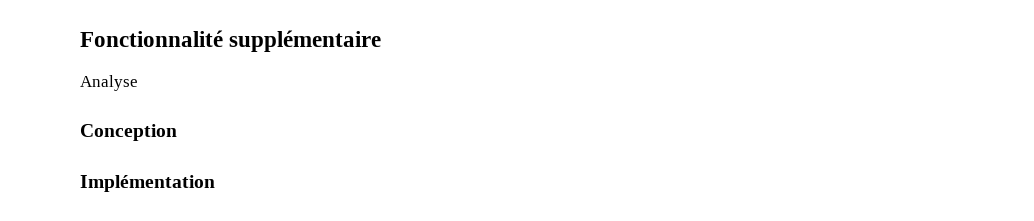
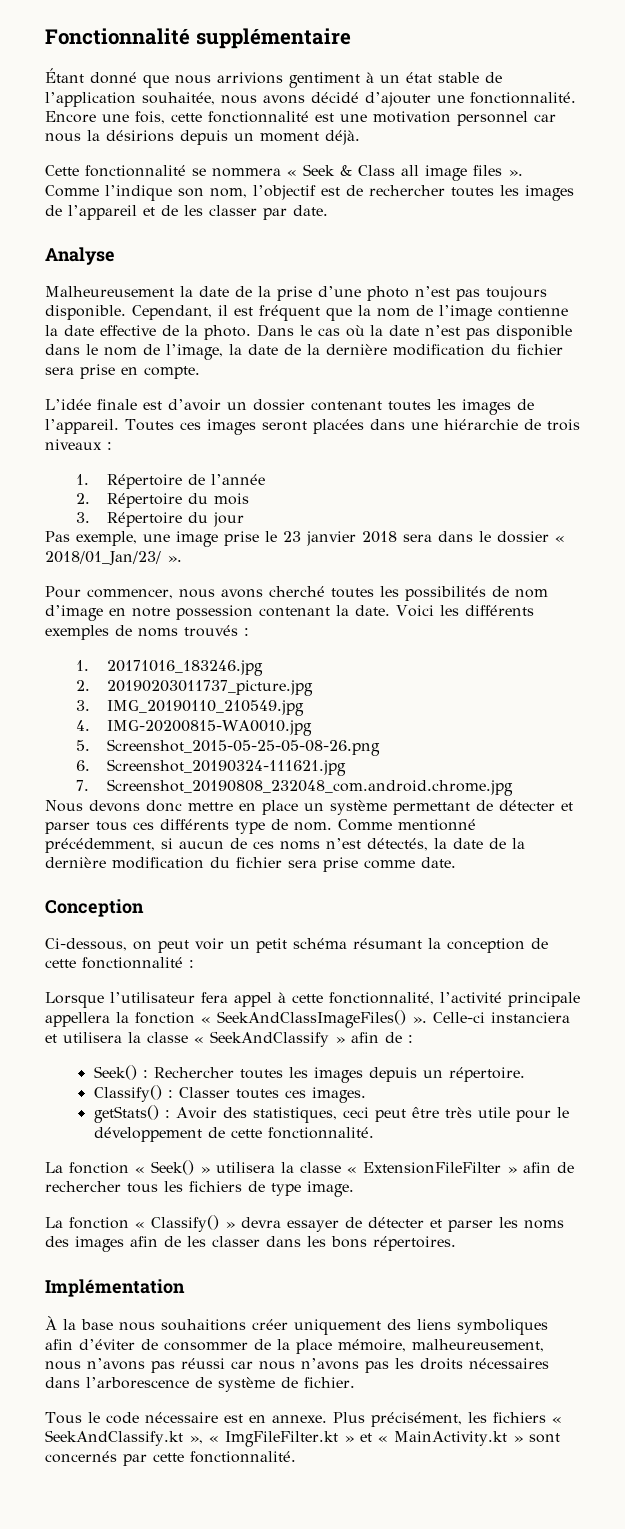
[80,75,138,91] [80,124,177,141] [80,175,215,192] Analyse // Conception // Implémentation -> [45,68,502,88] [45,92,576,107] [45,111,556,126] [45,130,360,145] [45,164,523,181] [45,185,574,201] [45,205,328,220] [45,247,115,265] [45,286,547,301] [45,305,568,321] [45,324,572,340] [45,344,563,360] [45,364,200,379] [45,399,534,415] [45,419,580,435] [45,439,112,450] [76,474,266,489] [76,493,250,508] [76,512,245,527] [45,531,565,547] [45,551,182,566] [45,586,548,601] [45,605,534,621] [45,625,249,640] [76,660,264,676] [76,680,314,696] [76,700,305,716] [76,720,313,736] [76,739,381,756] [76,759,347,776] [76,779,514,796] [45,800,573,815] [45,819,476,834] [45,838,525,853] [45,857,456,872] [45,899,144,917] [45,938,548,953] [45,957,194,969] [45,992,580,1008] [45,1010,570,1028] [45,1031,413,1047] [93,1065,525,1083] [93,1085,366,1103] [93,1105,569,1123] [93,1127,374,1142] [45,1160,574,1175] [45,1181,354,1197] [45,1215,564,1232] [45,1236,456,1252] [45,1279,185,1297] [45,1316,548,1335] [45,1339,544,1354] [45,1358,549,1373] [45,1377,355,1392] [45,1412,562,1427] [45,1430,560,1447] [45,1451,296,1466] Étant donné que nous arrivions gentiment à un état stable de l’application souhaitée, nous avons décidé d’ajouter une fonctionnalité. Encore une fois, cette fonctionnalité est une motivation personnel car nous la désirions depuis un moment déjà. // Cette fonctionnalité se nommera « Seek & Class all image files ». Comme l’indique son nom, l’objectif est de rechercher toutes les images de l’appareil et de les classer par date. // Analyse // Malheureusement la date de la prise d’une photo n’est pas toujours disponible. Cependant, il est fréquent que la nom de l’image contienne la date effective de la photo. Dans le cas où la date n’est pas disponible dans le nom de l’image, la date de la dernière modification du fichier sera prise en compte. // L’idée finale est d’avoir un dossier contenant toutes les images de l’appareil. Toutes ces images seront placées dans une hiérarchie de trois niveaux : // 1. Répertoire de l’année // 2. Répertoire du mois // 3. Répertoire du jour // Pas exemple, une image prise le 23 janvier 2018 sera dans le dossier « 2018/01_Jan/23/ ». // Pour commencer, nous avons cherché toutes les possibilités de nom d’image en notre possession contenant la date. Voici les différents exemples de noms trouvés : // 1. 20171016_183246.jpg // 2. 20190203011737_picture.jpg // 3. IMG_20190110_210549.jpg // 4. IMG-20200815-WA0010.jpg // 5. Screenshot_2015-05-25-05-08-26.png // 6. Screenshot_20190324-111621.jpg // 7. Screenshot_20190808_232048_com.android.chrome.jpg // Nous devons donc mettre en place un système permettant de détecter et parser tous ces différents type de nom. Comme mentionné précédemment, si aucun de ces noms n’est détectés, la date de la dernière modification du fichier sera prise comme date. // Conception // Ci-dessous, on peut voir un petit schéma résumant la conception de cette fonctionnalité : // Lorsque l’utilisateur fera appel à cette fonctionnalité, l’activité principale appellera la fonction « SeekAndClassImageFiles() ». Celle-ci instanciera et utilisera la classe « SeekAndClassify » afin de : // Seek() : Rechercher toutes les images depuis un répertoire. // Classify() : Classer toutes ces images. // getStats() : Avoir des statistiques, ceci peut être très utile pour le développement de cette fonctionnalité. // La fonction « Seek() » utilisera la classe « ExtensionFileFilter » afin de rechercher tous les fichiers de type image. // La fonction « Classify() » devra essayer de détecter et parser les noms des images afin de les classer dans les bons répertoires. // Implémentation // À la base nous souhaitions créer uniquement des liens symboliques afin d’éviter de consommer de la place mémoire, malheureusement, nous n’avons pas réussi car nous n’avons pas les droits nécessaires dans l’arborescence de système de fichier. // Tous le code nécessaire est en annexe. Plus précisément, les fichiers « SeekAndClassify.kt », « ImgFileFilter.kt » et « MainActivity.kt » sont concernés par cette fonctionnalité.

